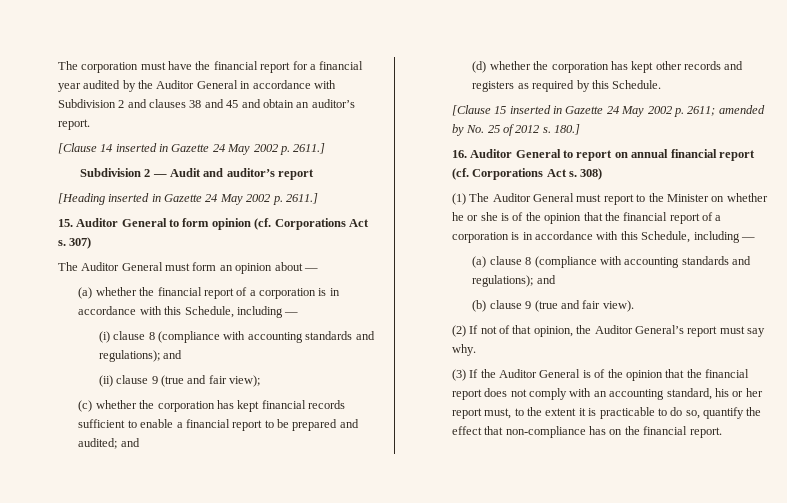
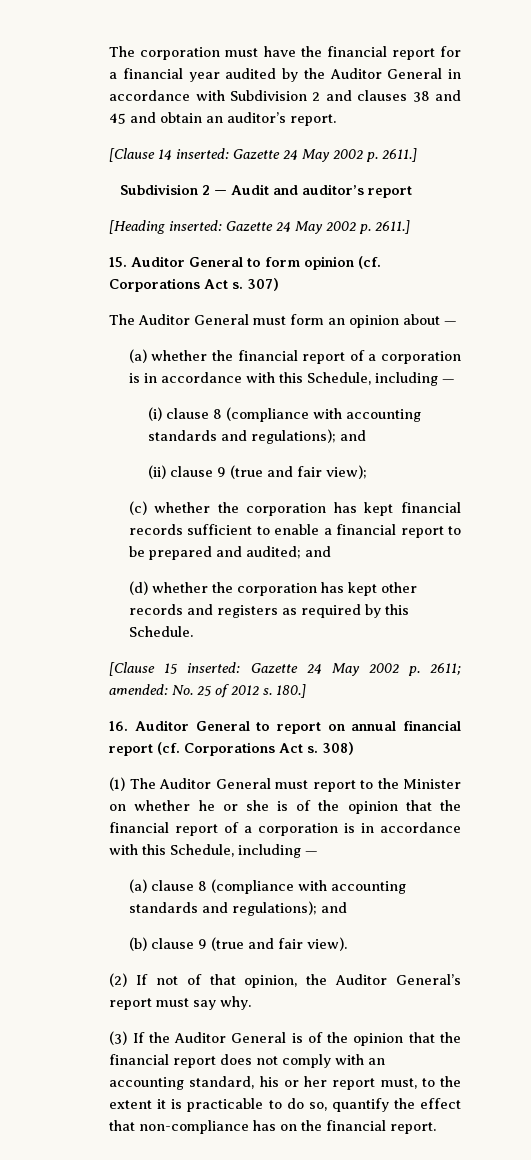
[115,143,169,152] inserted in -> [176,148,230,159] inserted:
[108,193,161,202] inserted in -> [169,220,223,231] inserted:
[509,105,563,114] inserted in -> [187,662,241,673] inserted:
[718,105,765,114] [451,124,464,136] amended by -> [109,684,169,695] amended:

